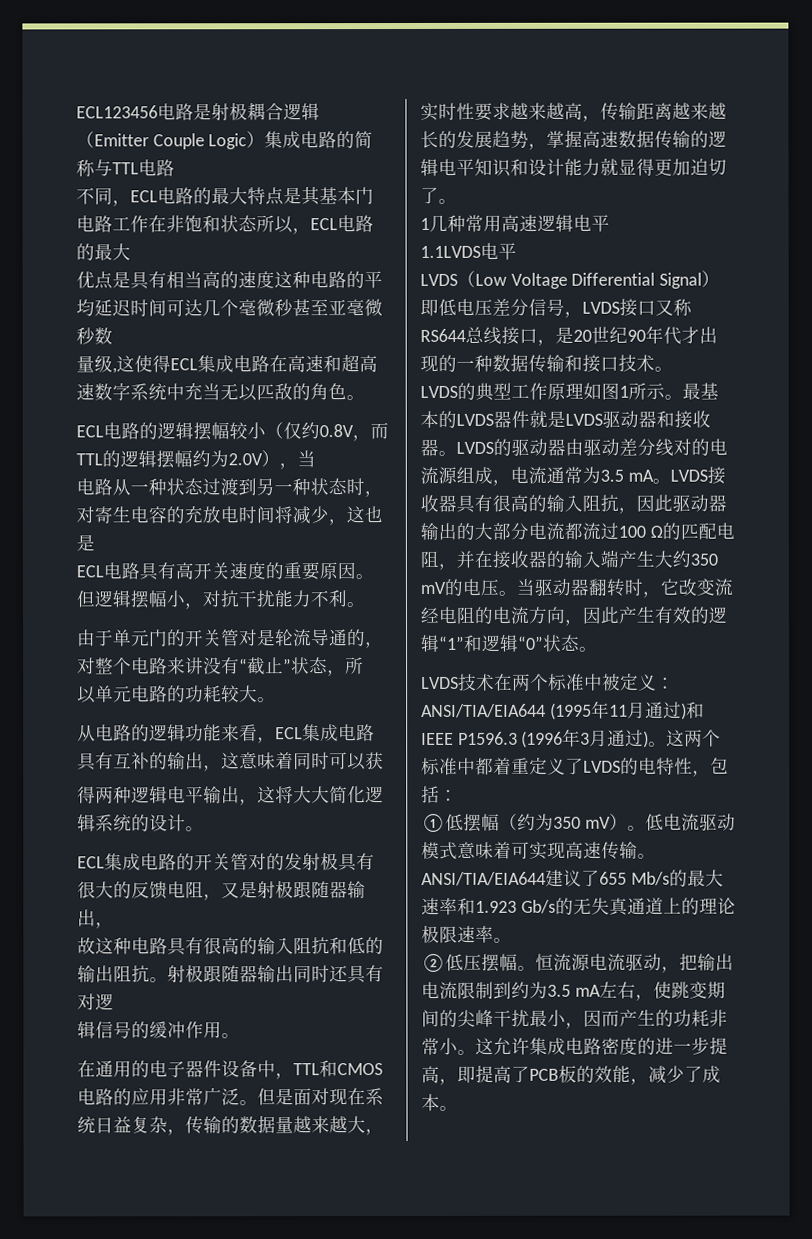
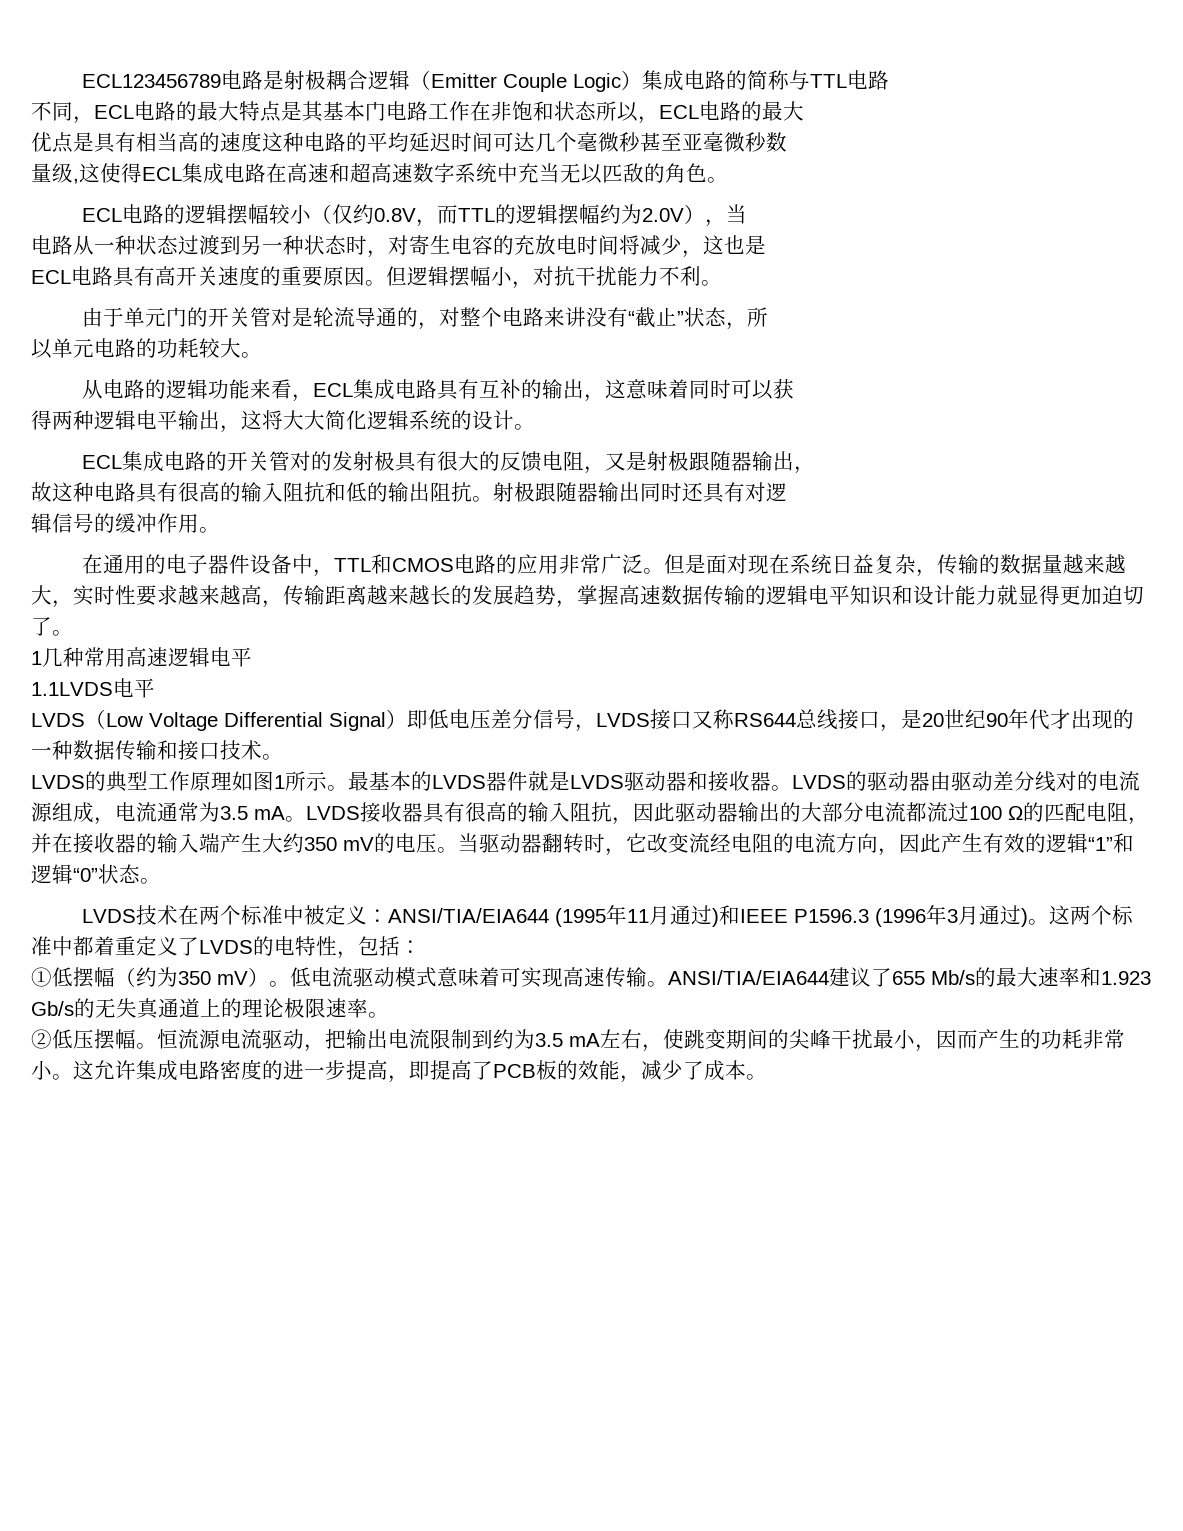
[76,105,158,119] ECL123456 -> [81,74,221,88] ECL123456789

